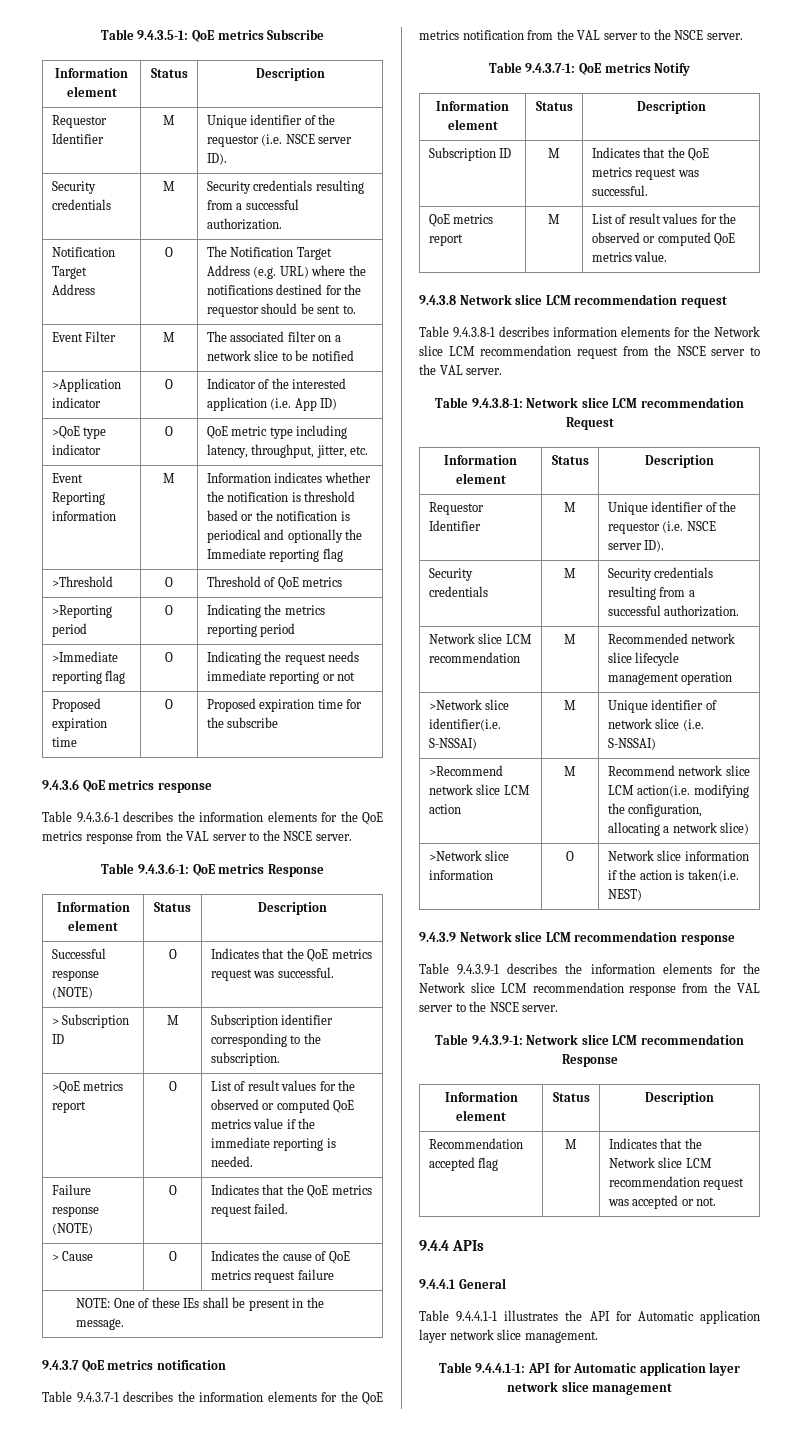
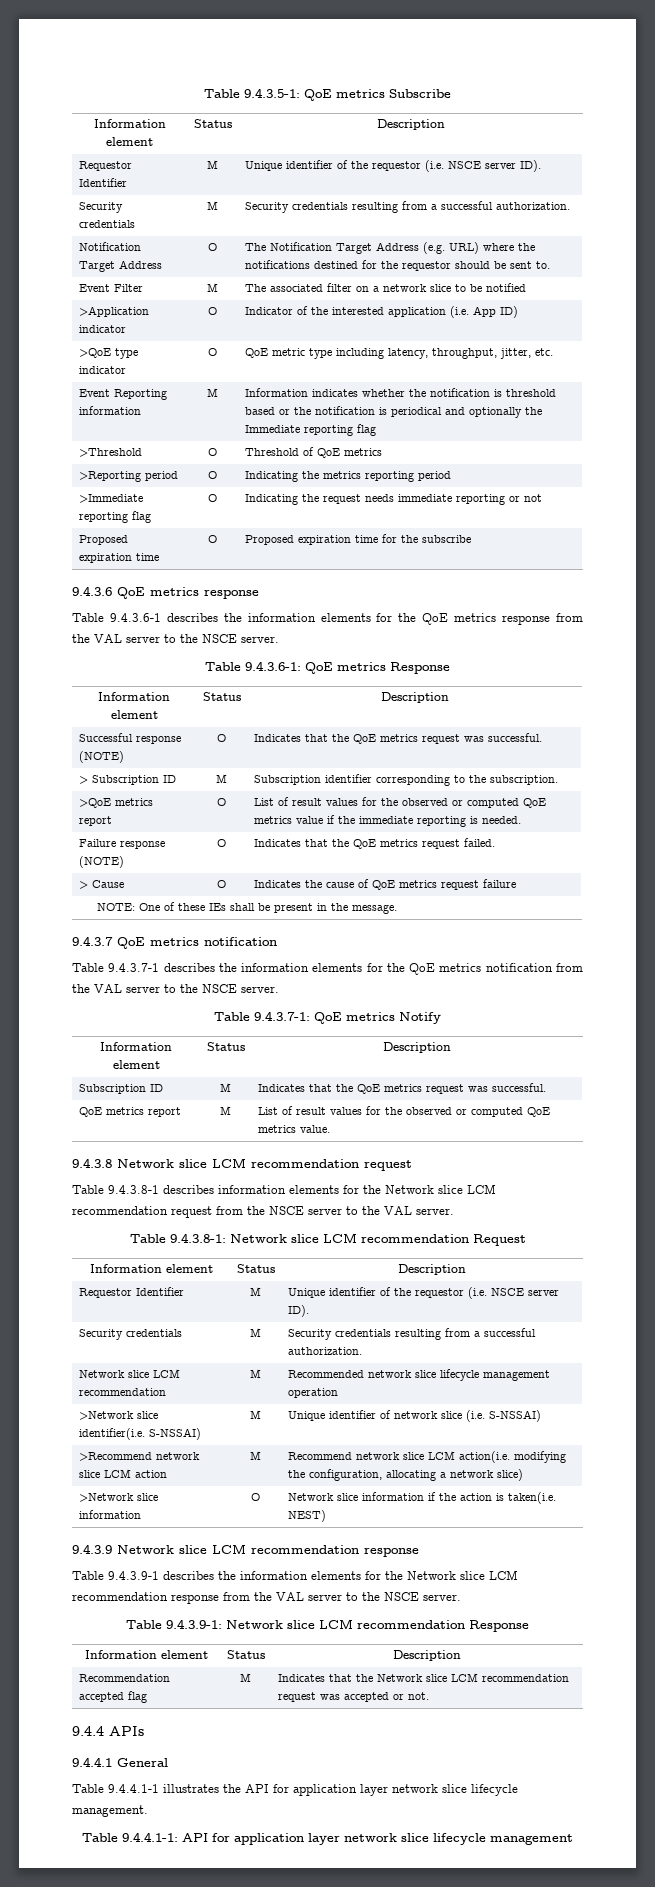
[637,1310,760,1324] [419,1329,522,1343] Automatic application layer network slice -> [293,1784,518,1796] application layer network slice lifecycle
[573,1362,741,1376] [506,1381,589,1392] Automatic application layer network slice -> [234,1833,486,1845] application layer network slice lifecycle

